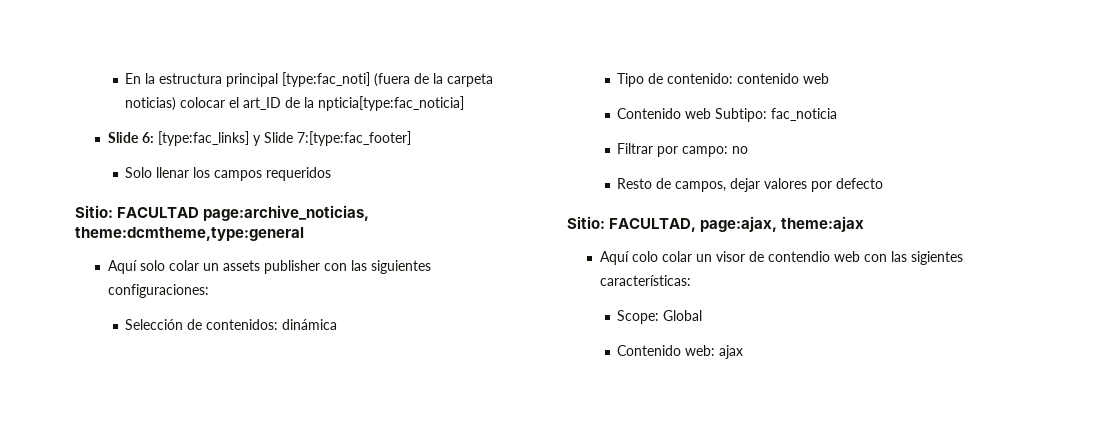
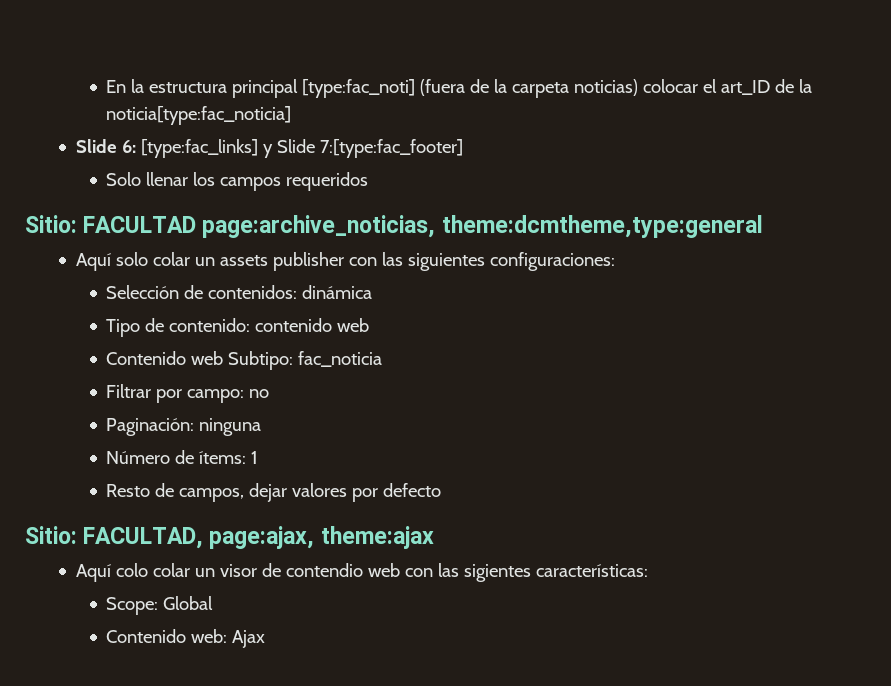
[318,96,465,111] npticia[type:fac_noticia] -> [106,106,292,125] noticia[type:fac_noticia]
(749, 150) none -> [106,418,262,436] [106,450,259,464] // Paginación: ninguna // Número de ítems: 1
[719,345,744,359] ajax -> [232,630,266,648] Ajax

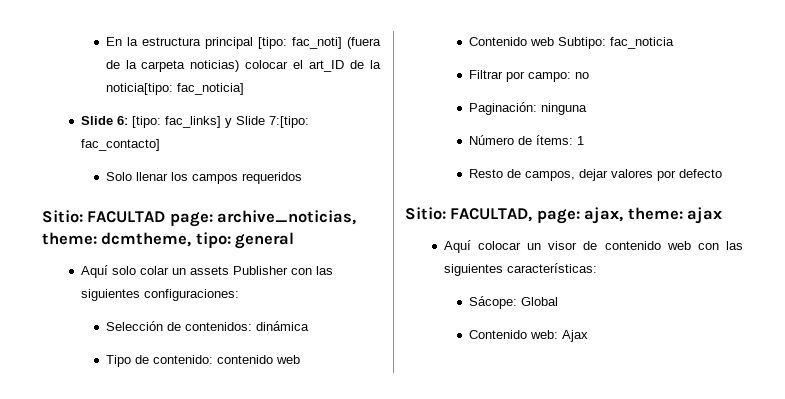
[302,79,416,98] [type:fac_noti] -> [257,37,342,49] [tipo: fac_noti]
[106,106,292,125] noticia[type:fac_noticia] -> [105,83,244,95] noticia[tipo: fac_noticia]
[140,139,463,158] [type:fac_links] y Slide 7:[type:fac_footer] -> [131,116,309,128] [80,139,160,151] [tipo: fac_links] y Slide 7:[tipo: fac_contacto]
[202,215,763,238] page:archive_noticias, theme:dcmtheme,type:general -> [169,210,357,227] [42,232,295,249] page: archive_noticias, theme: dcmtheme, tipo: general
[272,252,344,271] publisher -> [232,266,288,275] Publisher
[209,526,434,549] [75,563,190,582] page:ajax, theme:ajax // Aquí colo colar -> [536,207,723,224] [443,240,522,253] page: ajax, theme: ajax // Aquí colocar
[285,563,363,577] contendio -> [604,241,661,250] contenido
[463,564,531,582] sigientes -> [443,264,503,276] siguientes
[106,597,159,615] Scope: -> [468,296,517,309] Sácope:

